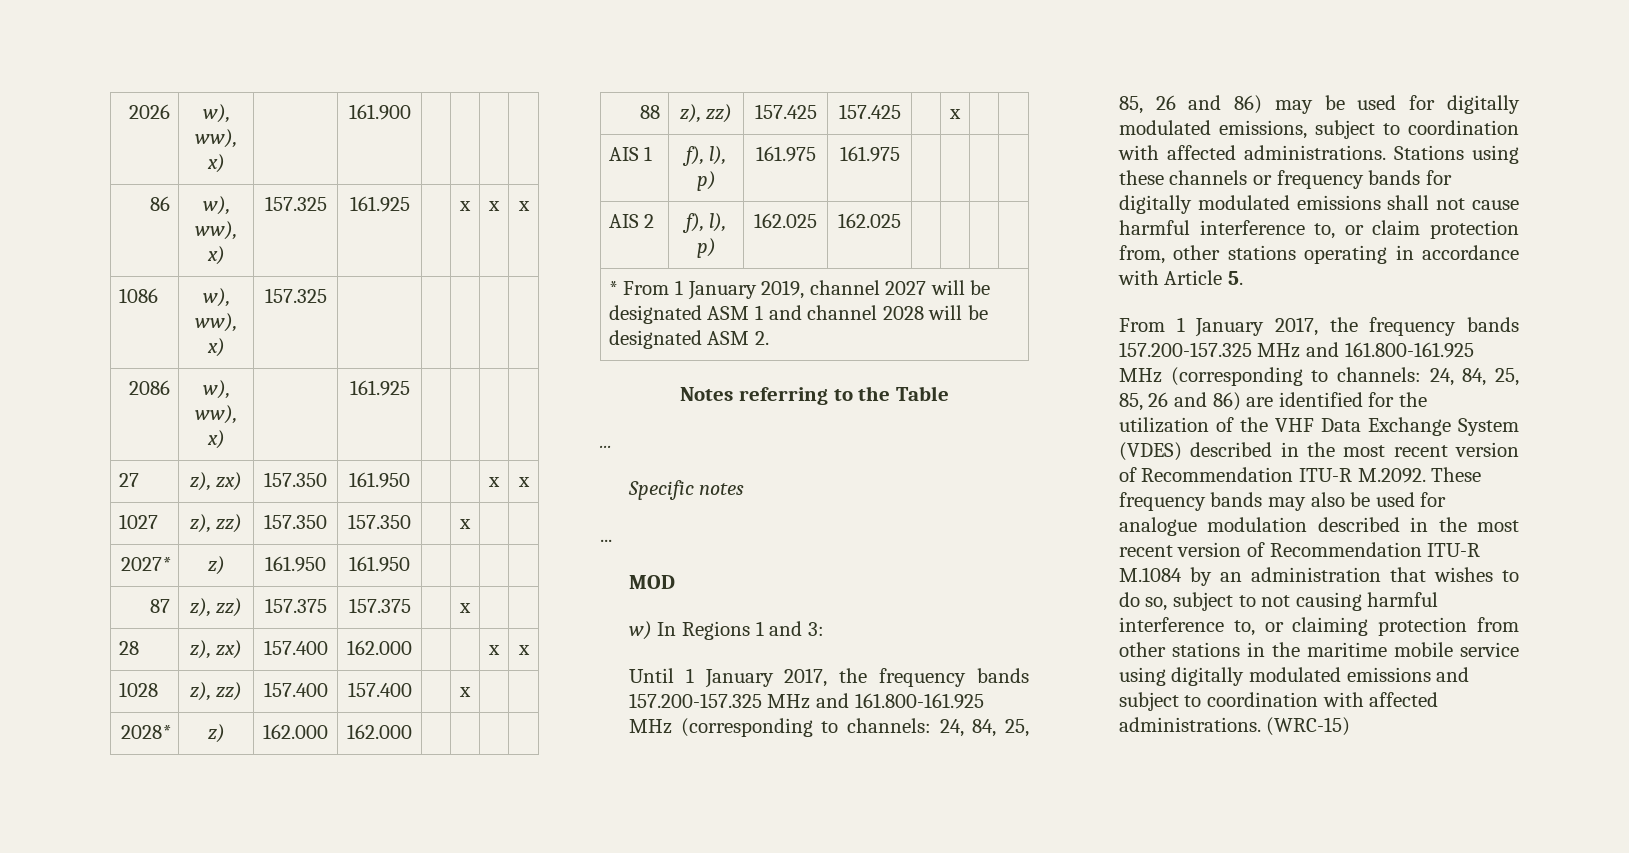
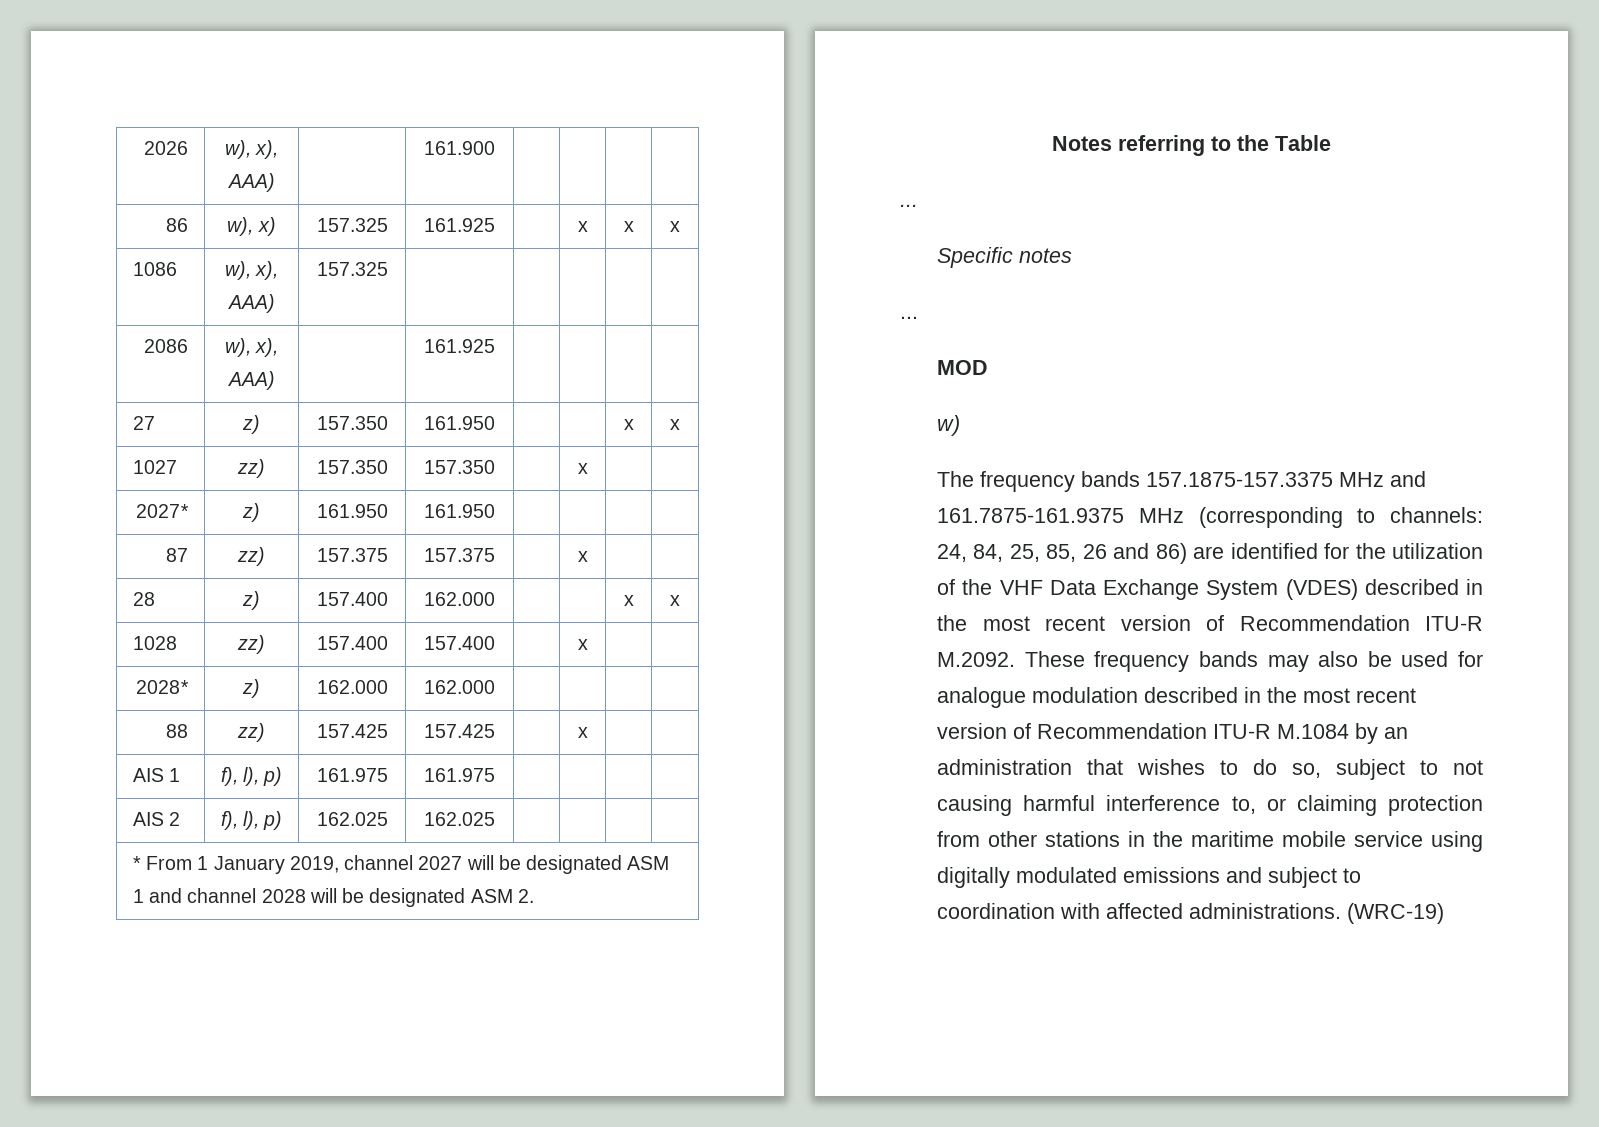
[195,129,237,148] [206,154,225,173] ww), x) -> [255,140,279,159] [227,173,275,192] x), AAA)
[195,221,237,240] ww), -> (254, 226) none
[195,313,237,332] [206,338,225,357] ww), x) -> [255,261,279,280] [227,294,275,313] x), AAA)
[195,405,237,424] [206,430,225,449] ww), x) -> [255,338,279,357] [227,371,275,390] x), AAA)
[189,472,243,491] z), zx) -> [242,415,260,434] z)
[189,514,211,533] z), -> (177, 467) none
[189,598,211,617] z), -> (189, 555) none
[189,640,243,659] z), zx) -> [242,591,260,610] z)
[189,682,211,701] z), -> (177, 643) none
[679,104,701,123] z), -> (189, 731) none
[657,621,824,640] [628,668,1029,688] [628,693,984,709] [628,718,1029,737] [1118,95,1520,114] [1118,120,1519,139] [1117,145,1519,164] [1118,170,1452,189] [1118,195,1519,214] [1118,220,1519,239] [1118,245,1519,264] [1117,270,1243,285] [1118,317,1519,337] [1118,342,1474,358] In Regions 1 and 3: // Until 1 January 2017, the frequency bands 157.200-157.325 MHz and 161.800-161.925 MHz (corresponding to channels: 24, 84, 25, 85, 26 and 86) may be used for digitally modulated emissions, subject to coordination with affected administrations. Stations using these channels or frequency bands for digitally modulated emissions shall not cause harmful interference to, or claim protection from, other stations operating in accordance with Article 5. // From 1 January 2017, the frequency bands 157.200-157.325 MHz and 161.800-161.925 -> [937,471,1427,492] [937,508,1125,523] // The frequency bands 157.1875-157.3375 MHz and 161.7875-161.9375
[1266,717,1351,736] (WRC-15) -> [1347,903,1445,924] (WRC-19)

